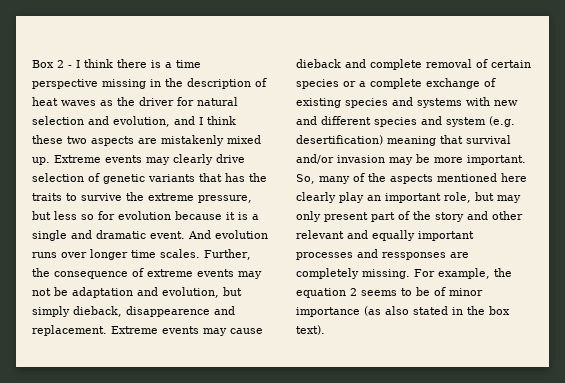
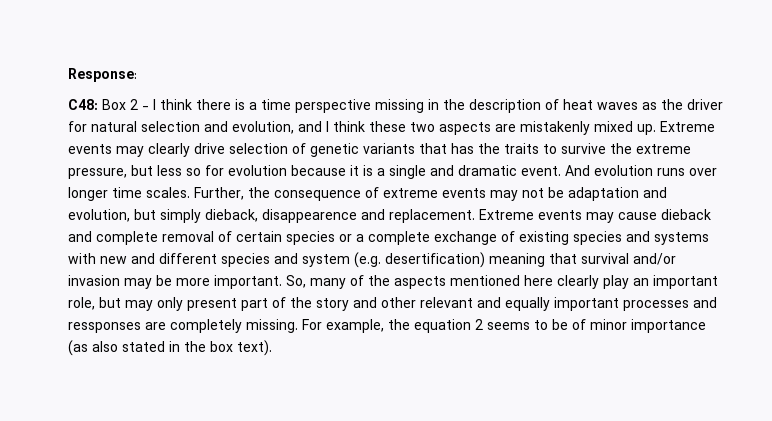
(32, 64) none -> [68,68,137,82] [68,99,98,110] Response: // C48:

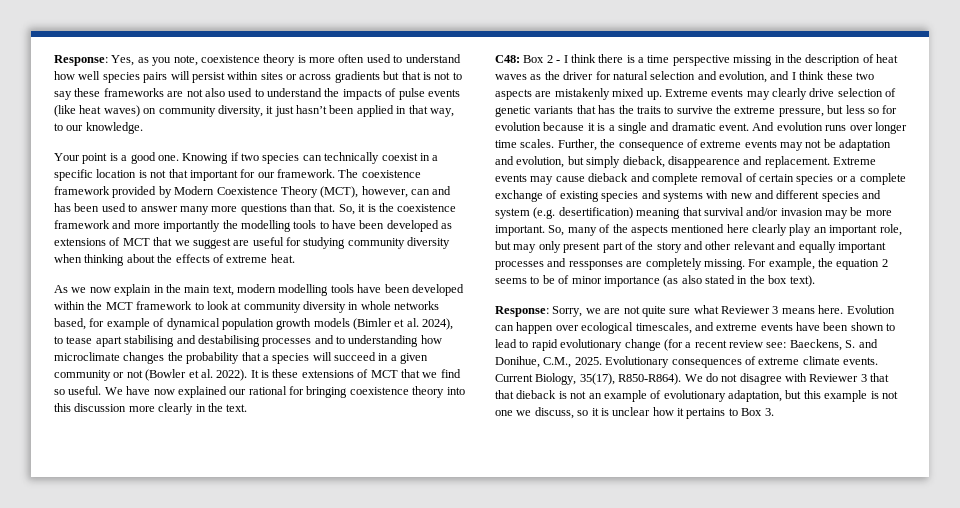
[68,68,137,82] Response: -> [54,54,461,66] [54,71,462,83] [54,88,460,100] [54,105,454,117] [54,122,143,134] [54,152,439,164] [54,169,421,181] [54,186,452,198] [54,203,457,215] [54,220,453,232] [54,237,451,249] [54,254,295,266] [54,284,464,296] [54,301,440,313] [54,318,454,330] [54,335,442,347] [54,352,429,364] [54,369,461,381] [54,386,465,398] [54,403,248,415] Response: Yes, as you note, coexistence theory is more often used to understand how well species pairs will persist within sites or across gradients but that is not to say these frameworks are not also used to understand the impacts of pulse events (like heat waves) on community diversity, it just hasn’t been applied in that way, to our knowledge. // Your point is a good one. Knowing if two species can technically coexist in a specific location is not that important for our framework. The coexistence framework provided by Modern Coexistence Theory (MCT), however, can and has been used to answer many more questions than that. So, it is the coexistence framework and more importantly the modelling tools to have been developed as extensions of MCT that we suggest are useful for studying community diversity when thinking about the effects of extreme heat. // As we now explain in the main text, modern modelling tools have been developed within the MCT framework to look at community diversity in whole networks based, for example of dynamical population growth models (Bimler et al. 2024), to tease apart stabilising and destabilising processes and to understanding how microclimate changes the probability that a species will succeed in a given community or not (Bowler et al. 2022). It is these extensions of MCT that we find so useful. We have now explained our rational for bringing coexistence theory into this discussion more clearly in the text.
(272, 348) none -> [495,305,895,317] [495,322,896,334] [495,339,878,351] [495,356,878,368] [495,373,890,385] [495,390,898,402] [495,407,774,419] // Response: Sorry, we are not quite sure what Reviewer 3 means here. Evolution can happen over ecological timescales, and extreme events have been shown to lead to rapid evolutionary change (for a recent review see: Baeckens, S. and Donihue, C.M., 2025. Evolutionary consequences of extreme climate events. Current Biology, 35(17), R850-R864). We do not disagree with Reviewer 3 that that dieback is not an example of evolutionary adaptation, but this example is not one we discuss, so it is unclear how it pertains to Box 3.

